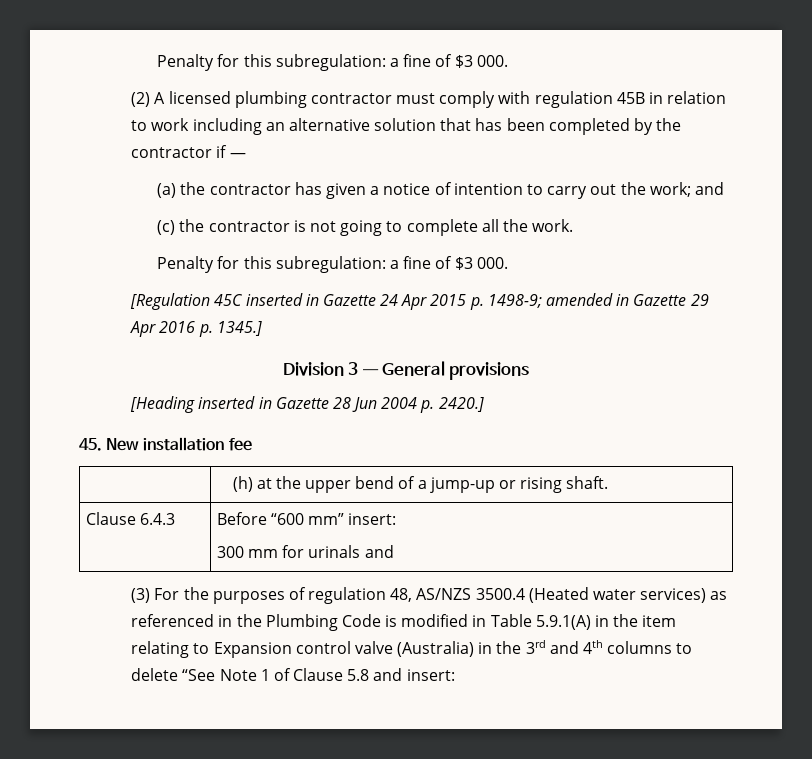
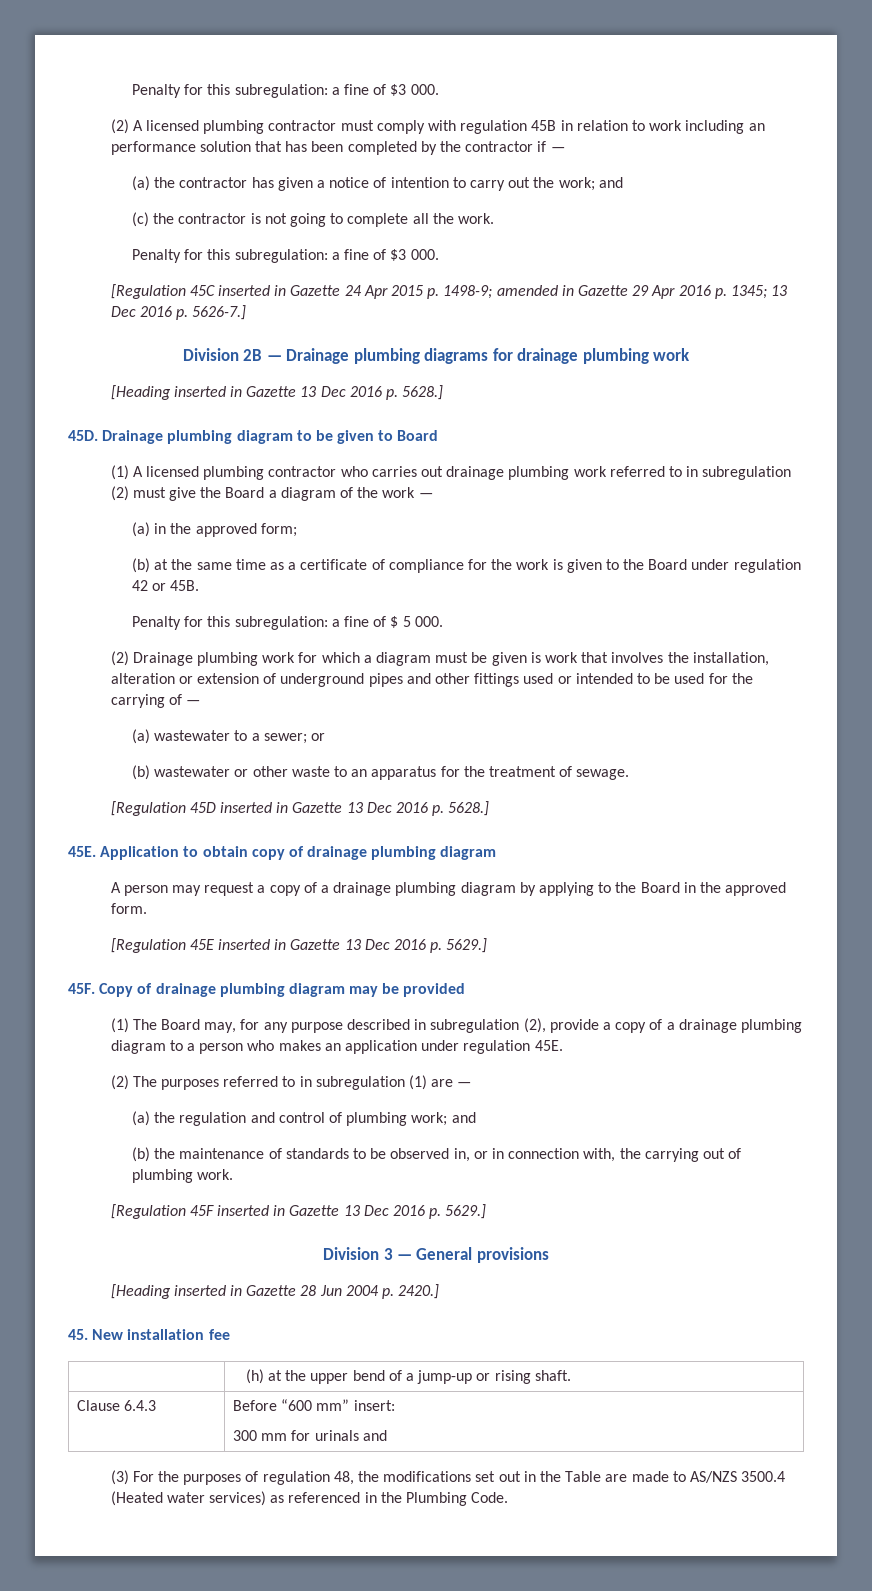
[288,118,370,131] alternative -> [110,141,196,155] performance
[216,321,262,336] 1345.] -> [730,285,788,299] [110,305,247,320] [182,348,691,364] [110,385,444,400] [68,430,439,444] [110,465,792,480] [110,486,433,501] [132,522,297,537] [132,558,801,573] [132,580,200,591] [132,616,443,630] [110,651,769,666] [110,673,753,687] [110,694,201,708] [132,729,326,744] [132,765,630,780] [110,801,490,816] [68,846,497,860] [110,882,787,896] [110,903,147,914] [110,938,488,953] [68,983,466,997] [110,1018,802,1033] [110,1040,563,1054] [110,1075,472,1090] [132,1111,476,1126] [132,1147,742,1162] [132,1169,234,1183] [110,1204,487,1219] 1345; 13 Dec 2016 p. 5626-7.] // Division 2B — Drainage plumbing diagrams for drainage plumbing work // [Heading inserted in Gazette 13 Dec 2016 p. 5628.] // 45D. Drainage plumbing diagram to be given to Board // (1) A licensed plumbing contractor who carries out drainage plumbing work referred to in subregulation (2) must give the Board a diagram of the work — // (a) in the approved form; // (b) at the same time as a certificate of compliance for the work is given to the Board under regulation 42 or 45B. // Penalty for this subregulation: a fine of $ 5 000. // (2) Drainage plumbing work for which a diagram must be given is work that involves the installation, alteration or extension of underground pipes and other fittings used or intended to be used for the carrying of — // (a) wastewater to a sewer; or // (b) wastewater or other waste to an apparatus for the treatment of sewage. // [Regulation 45D inserted in Gazette 13 Dec 2016 p. 5628.] // 45E. Application to obtain copy of drainage plumbing diagram // A person may request a copy of a drainage plumbing diagram by applying to the Board in the approved form. // [Regulation 45E inserted in Gazette 13 Dec 2016 p. 5629.] // 45F. Copy of drainage plumbing diagram may be provided // (1) The Board may, for any purpose described in subregulation (2), provide a copy of a drainage plumbing diagram to a person who makes an application under regulation 45E. // (2) The purposes referred to in subregulation (1) are — // (a) the regulation and control of plumbing work; and // (b) the maintenance of standards to be observed in, or in connection with, the carrying out of plumbing work. // [Regulation 45F inserted in Gazette 13 Dec 2016 p. 5629.]
(413, 595) none -> [358,1471,686,1482] the modifications set out in the Table are made to
[341,614,677,630] [131,640,693,658] [131,668,455,681] Code is modified in Table 5.9.1(A) in the item relating to Expansion control valve (Australia) in the 3rd and 4th columns to delete “See Note 1 of Clause 5.8 and insert: -> [471,1492,509,1503] Code.

